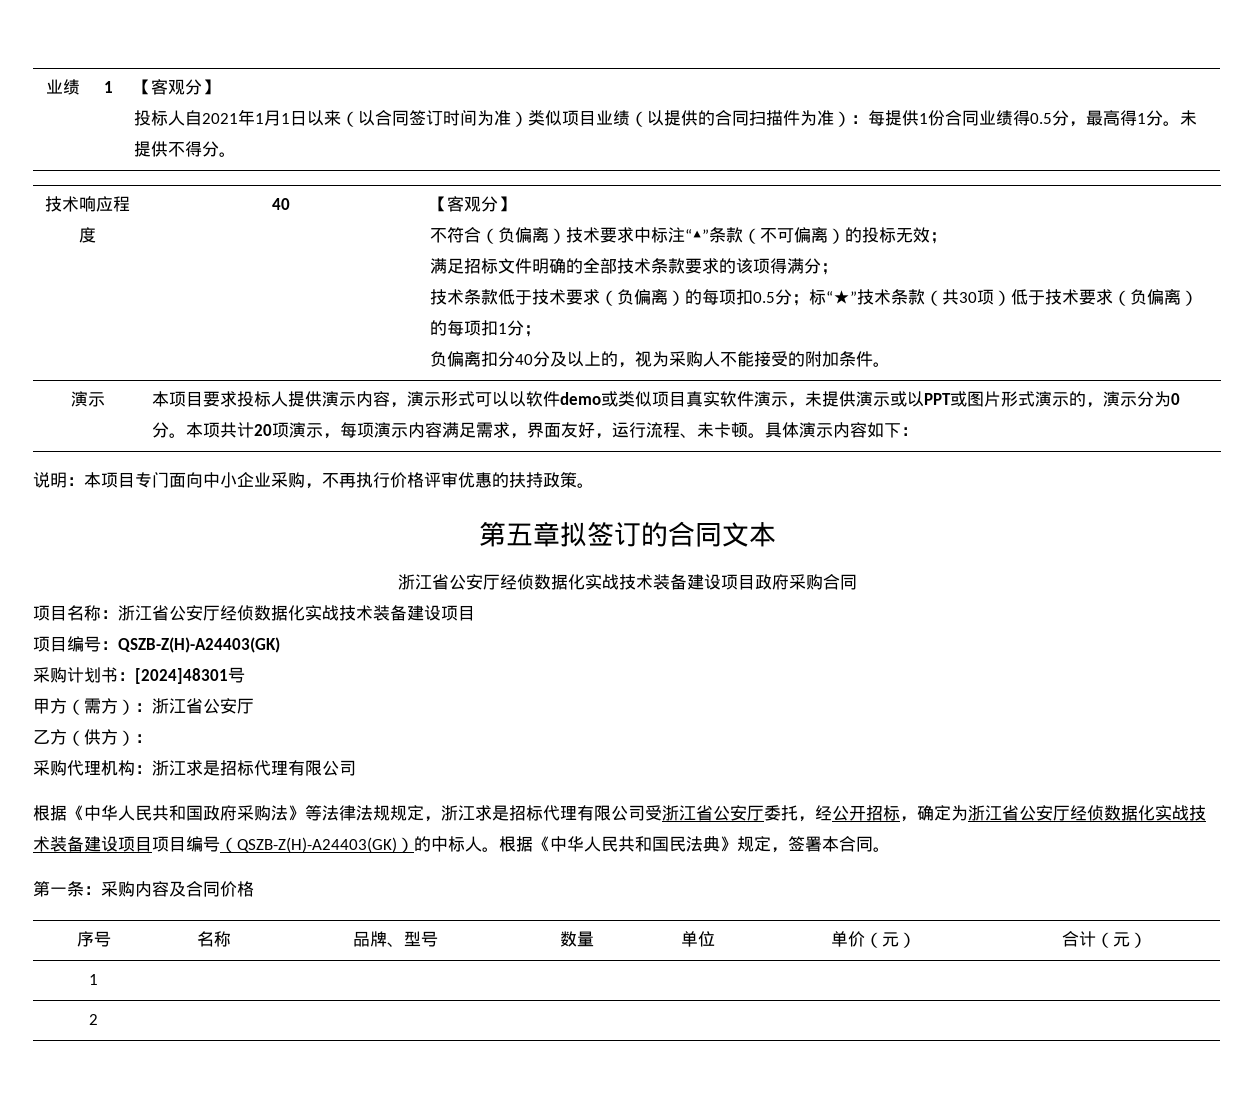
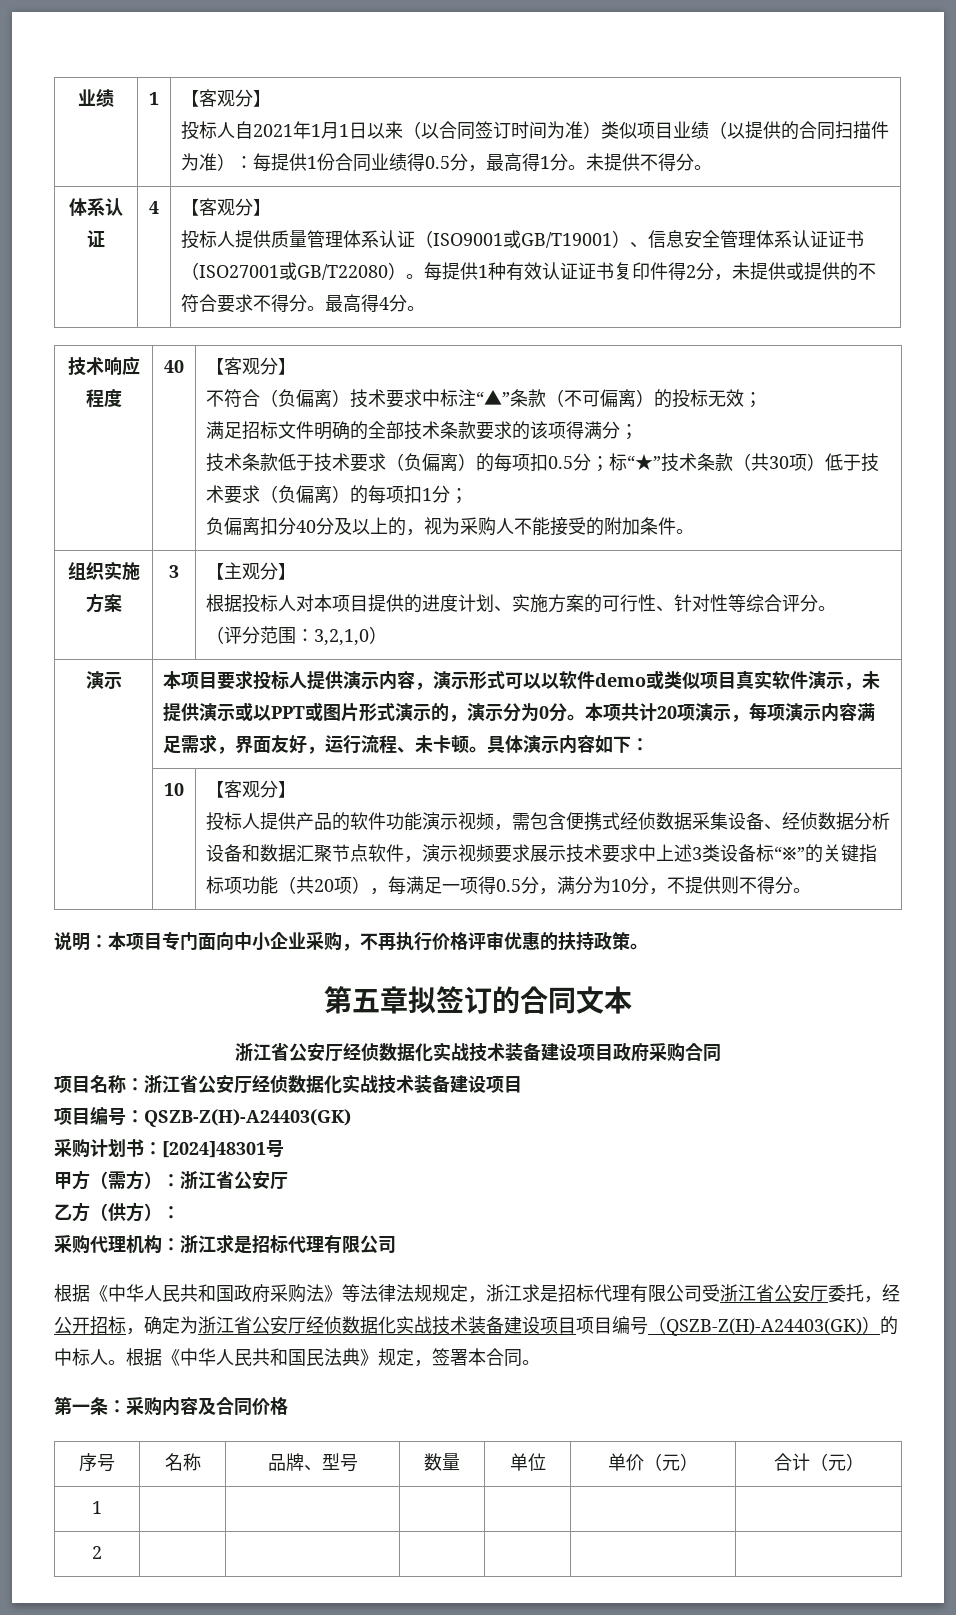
(236, 154) none -> [69,198,123,216] [87,230,105,248] [149,201,159,214] [180,198,271,216] [180,230,864,249] [180,262,876,281] [180,294,425,313] // 体系认证 | 4 | 【客观分】 // 投标人提供质量管理体系认证（ISO9001或GB/T19001）、信息安全管理体系认证证书（ISO27001或GB/T22080）。每提供1种有效认证证书复印件得2分，未提供或提供的不符合要求不得分。最高得4分。
(890, 364) none -> [67,561,140,580] [85,593,122,613] [169,565,179,578] [205,562,296,580] [205,594,836,613] [205,626,387,646] // 组织实施方案 | 3 | 【主观分】 // 根据投标人对本项目提供的进度计划、实施方案的可行性、针对性等综合评分。 // （评分范围：3,2,1,0）
(918, 431) none -> [164,783,184,796] [205,780,296,798] [205,812,890,831] [205,844,877,863] [205,876,811,895] // | 10 | 【客观分】 // 投标人提供产品的软件功能演示视频，需包含便携式经侦数据采集设备、经侦数据分析设备和数据汇聚节点软件，演示视频要求展示技术要求中上述3类设备标“※”的关键指标项功能（共20项），每满足一项得0.5分，满分为10分，不提供则不得分。

